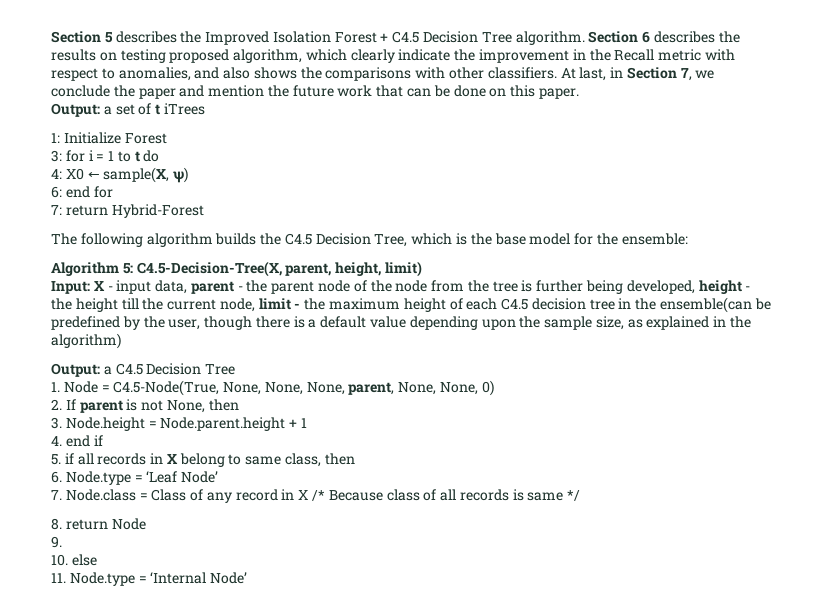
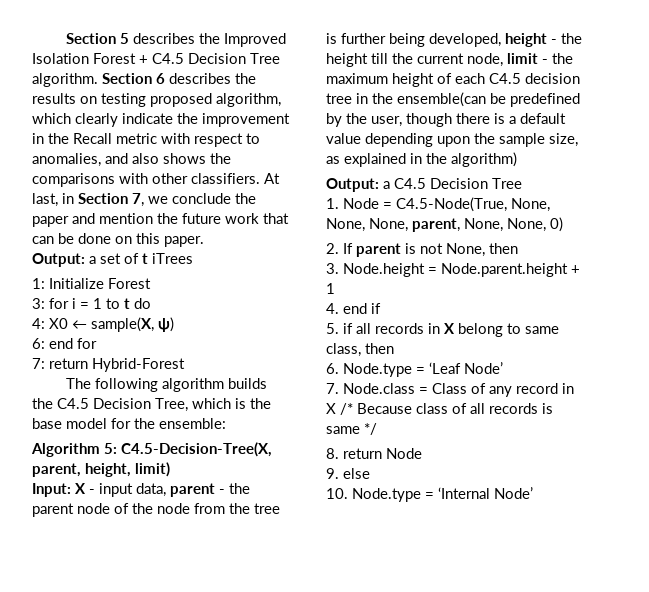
(62, 542) none -> [343,468,370,479] else
[71,554,97,566] [51,573,66,583] else // 11. -> (348, 493) none

